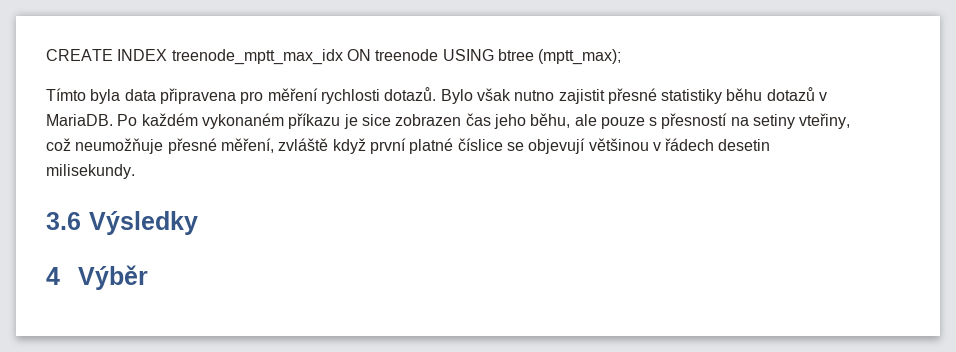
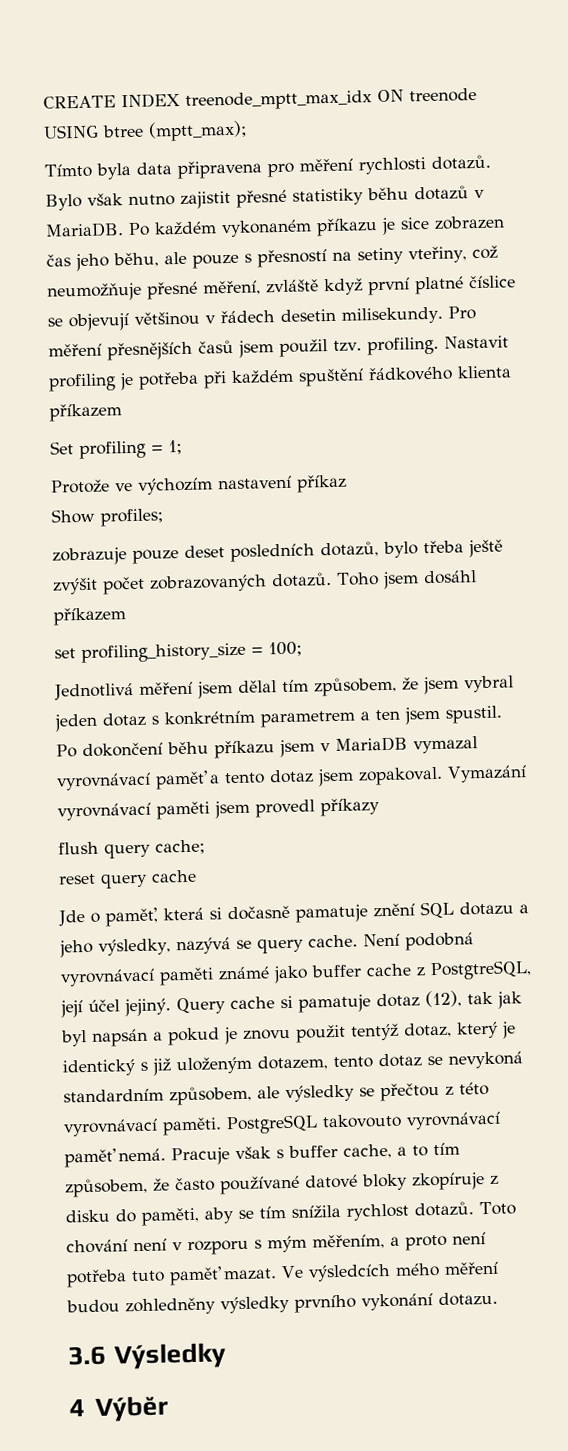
(135, 171) none -> [447,306,476,320] [48,335,509,361] [48,365,512,392] [49,403,122,422] [50,440,182,460] [51,474,347,495] [51,508,163,527] [52,539,503,566] [53,570,477,595] [53,607,126,626] [54,641,302,664] [54,675,514,701] [54,705,502,732] [56,736,478,759] [56,765,527,791] [57,798,380,821] [58,839,205,859] [58,869,197,889] [58,901,529,927] [59,932,474,958] [60,960,532,987] [60,990,522,1018] [61,1021,516,1047] [62,1051,523,1077] [63,1081,489,1106] [63,1111,501,1137] [64,1142,460,1168] [65,1172,499,1198] [65,1201,516,1226] [66,1232,486,1256] [66,1261,499,1288] [66,1291,498,1316] Pro měření přesnějších časů jsem použil tzv. profiling. Nastavit profiling je potřeba při každém spuštění řádkového klienta příkazem // Set profiling = 1; // Protože ve výchozím nastavení příkaz // Show profiles; // zobrazuje pouze deset posledních dotazů, bylo třeba ještě zvýšit počet zobrazovaných dotazů. Toho jsem dosáhl příkazem // set profiling_history_size = 100; // Jednotlivá měření jsem dělal tím způsobem, že jsem vybral jeden dotaz s konkrétním parametrem a ten jsem spustil. Po dokončení běhu příkazu jsem v MariaDB vymazal vyrovnávací paměť a tento dotaz jsem zopakoval. Vymazání vyrovnávací paměti jsem provedl příkazy // flush query cache; // reset query cache // Jde o paměť, která si dočasně pamatuje znění SQL dotazu a jeho výsledky, nazývá se query cache. Není podobná vyrovnávací paměti známé jako buffer cache z PostgtreSQL, její účel jejiný. Query cache si pamatuje dotaz (12), tak jak byl napsán a pokud je znovu použit tentýž dotaz, který je identický s již uloženým dotazem, tento dotaz se nevykoná standardním způsobem, ale výsledky se přečtou z této vyrovnávací paměti. PostgreSQL takovouto vyrovnávací paměť nemá. Pracuje však s buffer cache, a to tím způsobem, že často používané datové bloky zkopíruje z disku do paměti, aby se tím snížila rychlost dotazů. Toto chování není v rozporu s mým měřením, a proto není potřeba tuto paměť mazat. Ve výsledcích mého měření budou zohledněny výsledky prvního vykonání dotazu.

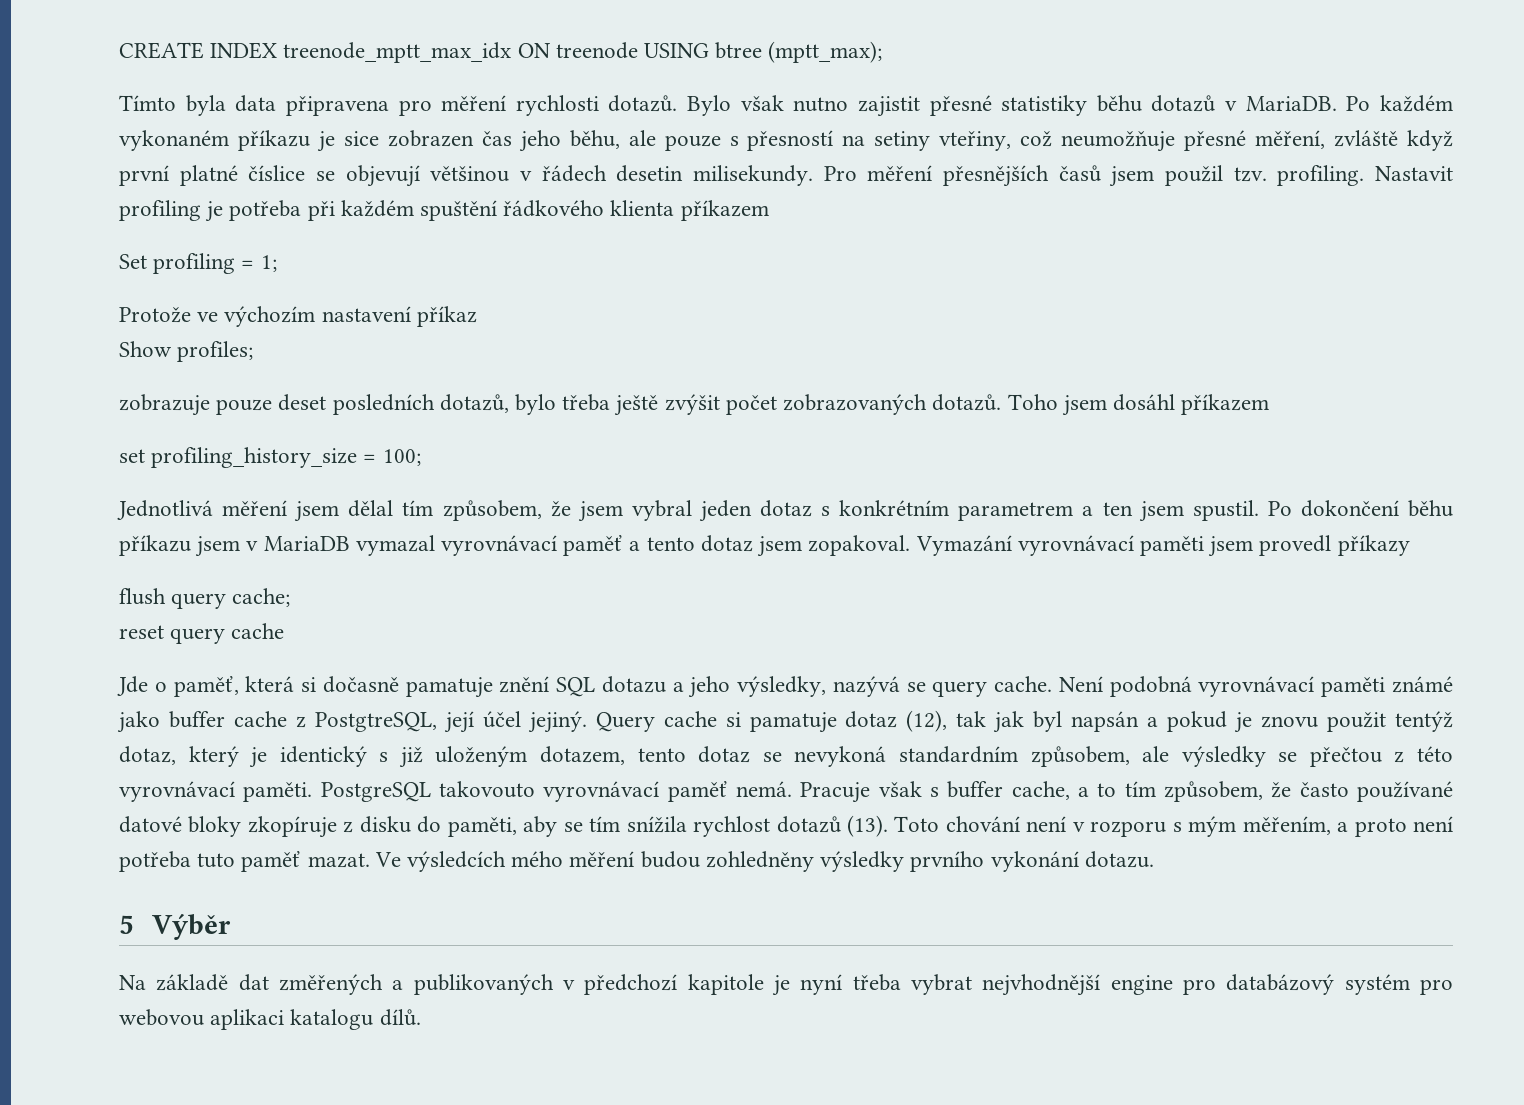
[414,1201,474,1217] dotazů. -> [776,815,888,837] dotazů (13).
[68,1342,226,1370] [69,1395,169,1422] 3.6 Výsledky // 4 Výběr -> [119,914,232,940] [119,974,1453,996] [119,1009,421,1030] 5 Výběr // Na základě dat změřených a publikovaných v předchozí kapitole je nyní třeba vybrat nejvhodnější engine pro databázový systém pro webovou aplikaci katalogu dílů.

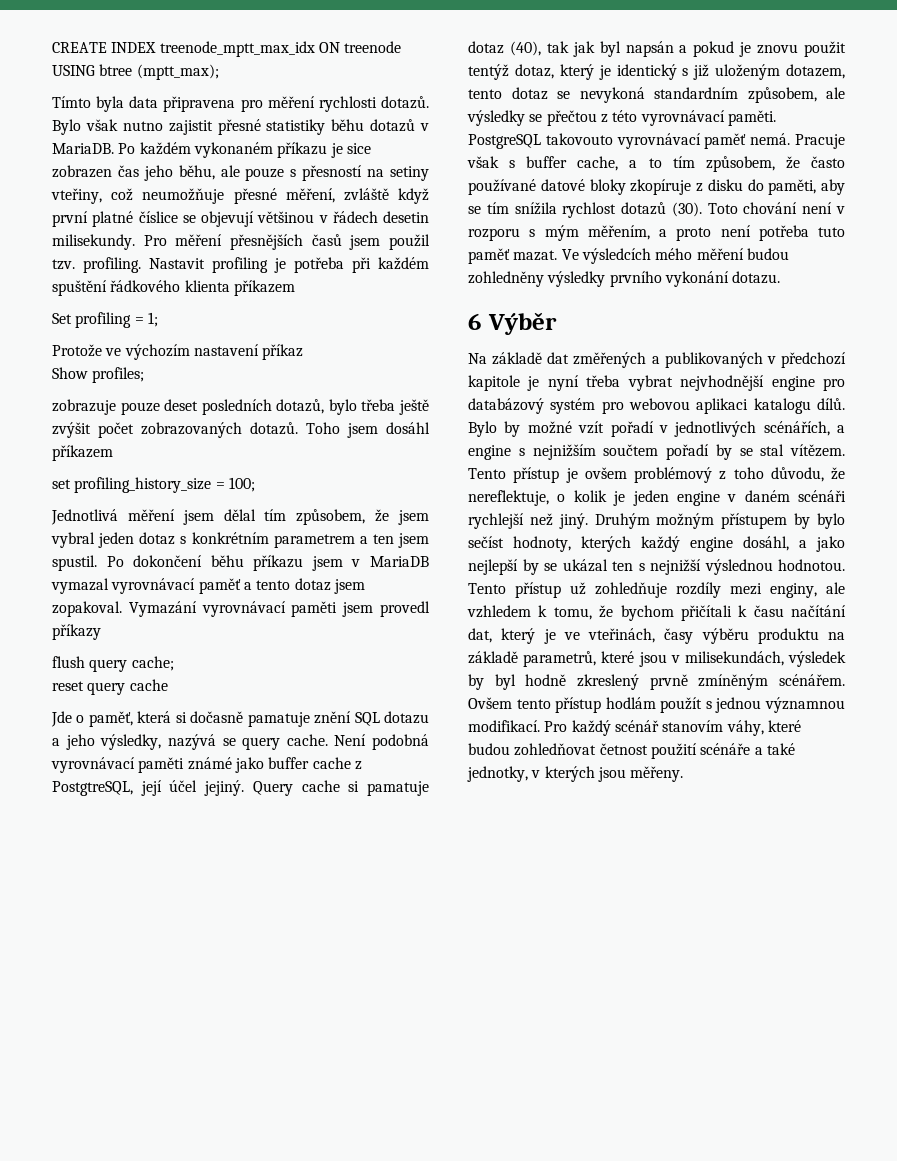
[906,710,948,732] (12), -> [509,41,541,56] (40),
[846,815,888,837] (13). -> [671,202,702,217] (30).
[119,915,134,934] 5 -> [468,313,481,330] 6
(421, 1017) none -> [468,421,845,437] [468,444,845,460] [468,467,845,483] [468,490,846,506] [468,513,845,529] [468,536,845,552] [468,559,845,575] [468,582,845,598] [467,605,846,621] [468,628,845,644] [468,651,847,667] [468,674,845,690] [468,697,845,713] [468,720,801,736] [468,743,795,759] [467,766,684,782] Bylo by možné vzít pořadí v jednotlivých scénářích, a engine s nejnižším součtem pořadí by se stal vítězem. Tento přístup je ovšem problémový z toho důvodu, že nereflektuje, o kolik je jeden engine v daném scénáři rychlejší než jiný. Druhým možným přístupem by bylo sečíst hodnoty, kterých každý engine dosáhl, a jako nejlepší by se ukázal ten s nejnižší výslednou hodnotou. Tento přístup už zohledňuje rozdíly mezi enginy, ale vzhledem k tomu, že bychom přičítali k času načítání dat, který je ve vteřinách, časy výběru produktu na základě parametrů, které jsou v milisekundách, výsledek by byl hodně zkreslený prvně zmíněným scénářem. Ovšem tento přístup hodlám použít s jednou významnou modifikací. Pro každý scénář stanovím váhy, které budou zohledňovat četnost použití scénáře a také jednotky, v kterých jsou měřeny.

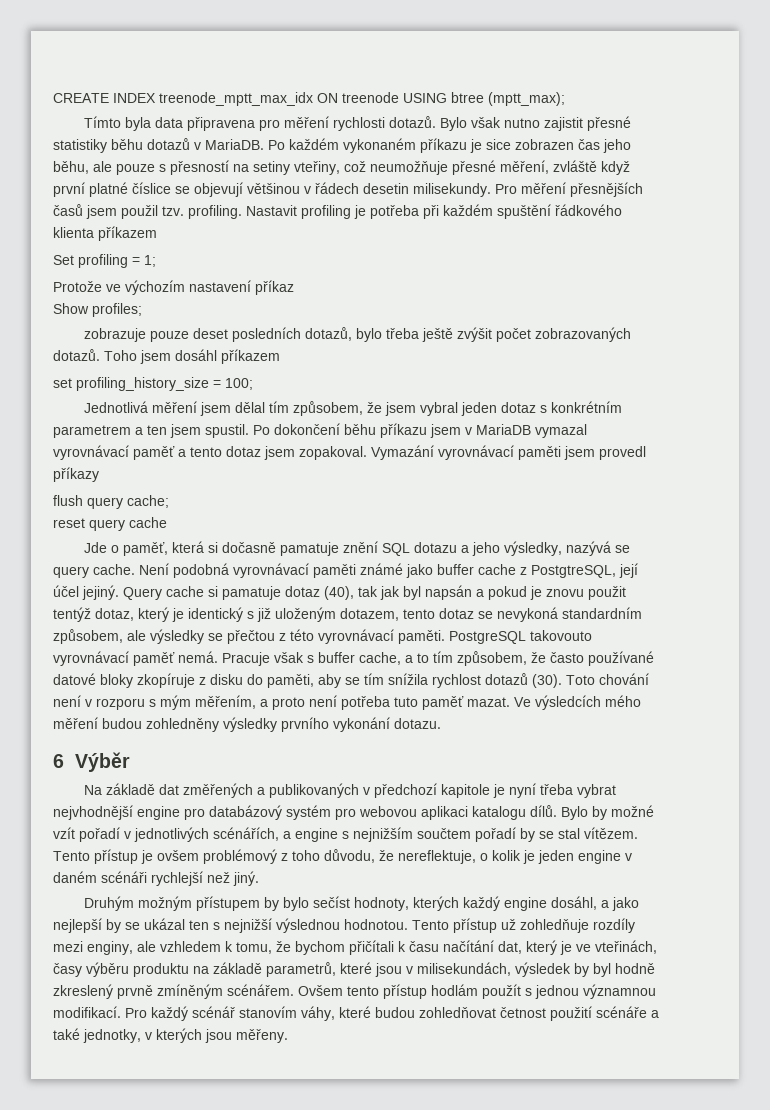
(588, 521) none -> (259, 878) //

